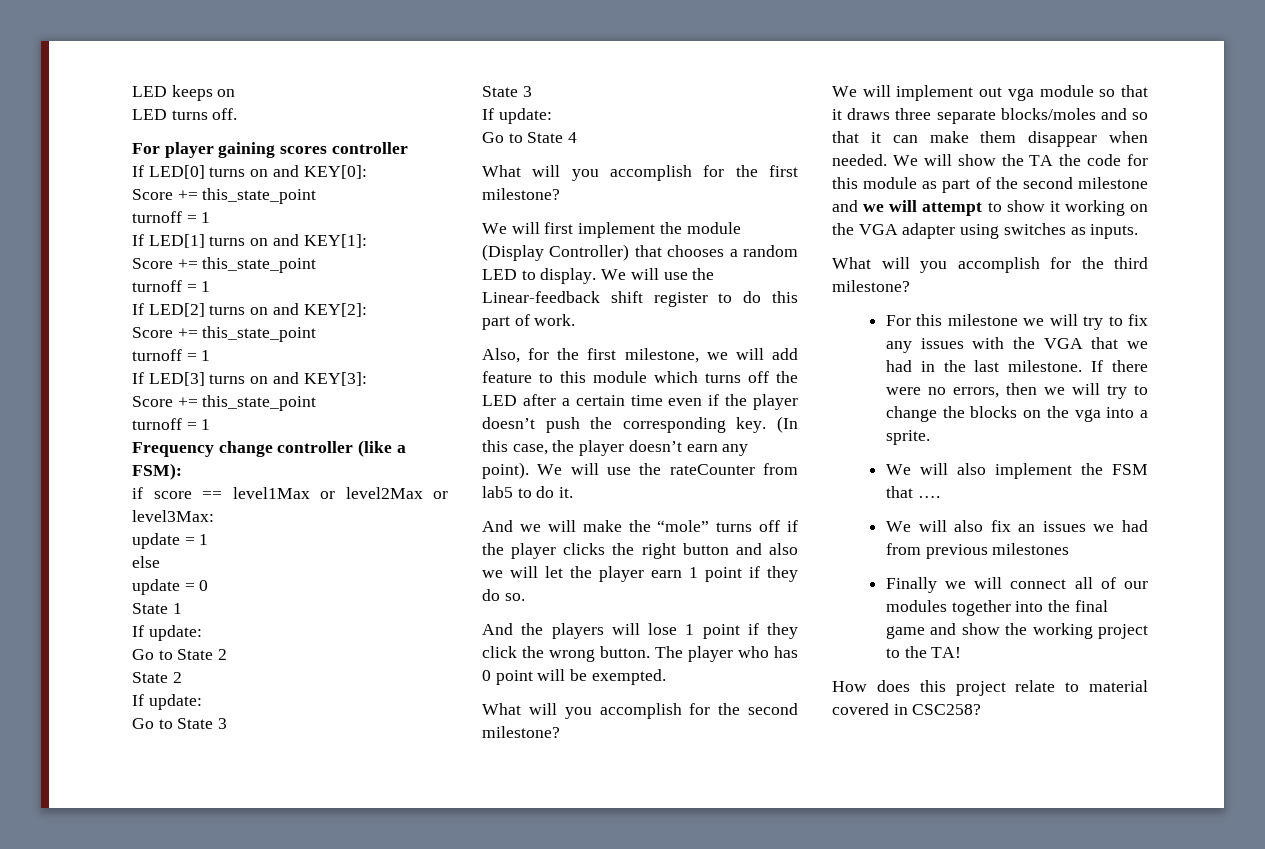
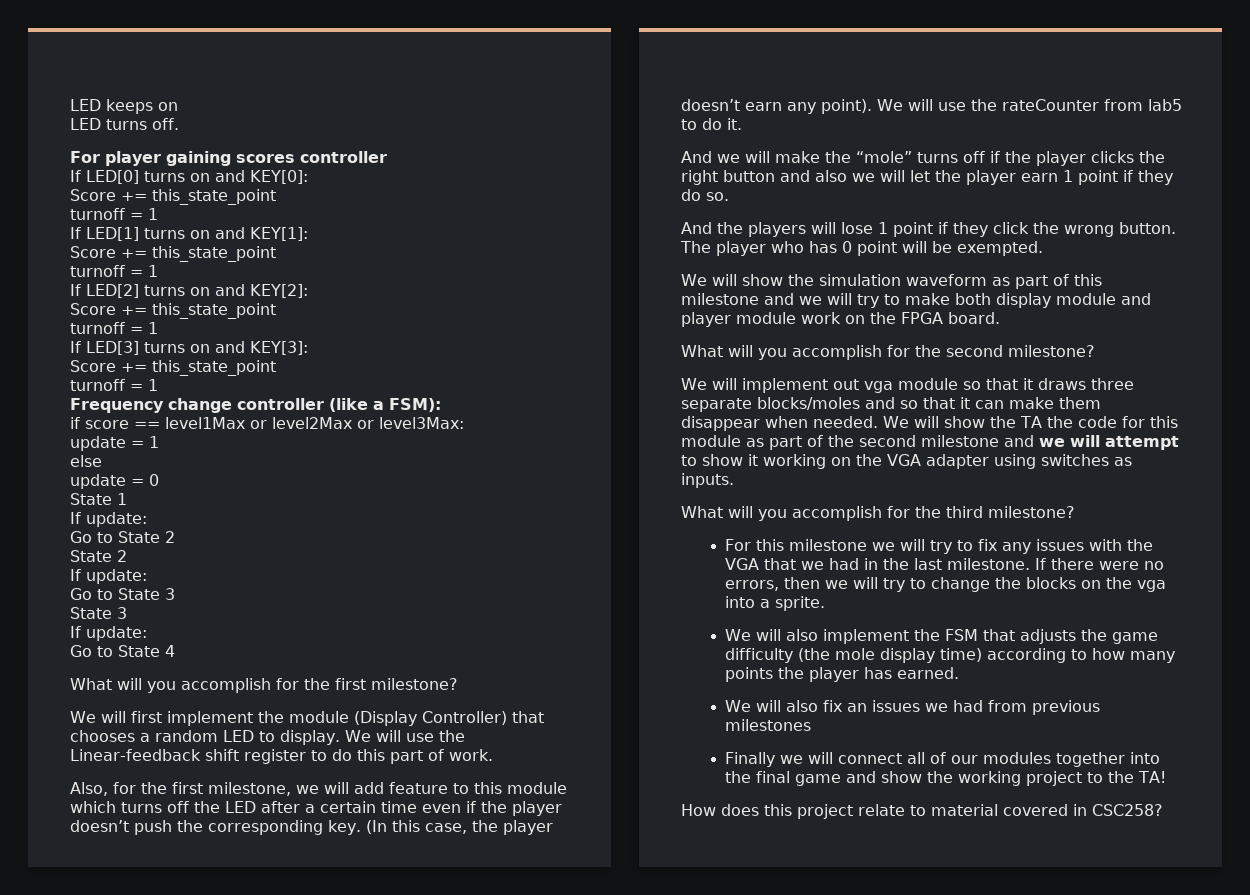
(666, 677) none -> [681,274,1102,289] [681,293,1151,308] [681,312,1000,327] // We will show the simulation waveform as part of this milestone and we will try to make both display module and player module work on the FPGA board.
[917,496,940,498] …. -> [1020,629,1159,644] [725,648,1176,663] [725,667,960,682] adjusts the game difficulty (the mole display time) according to how many points the player has earned.

